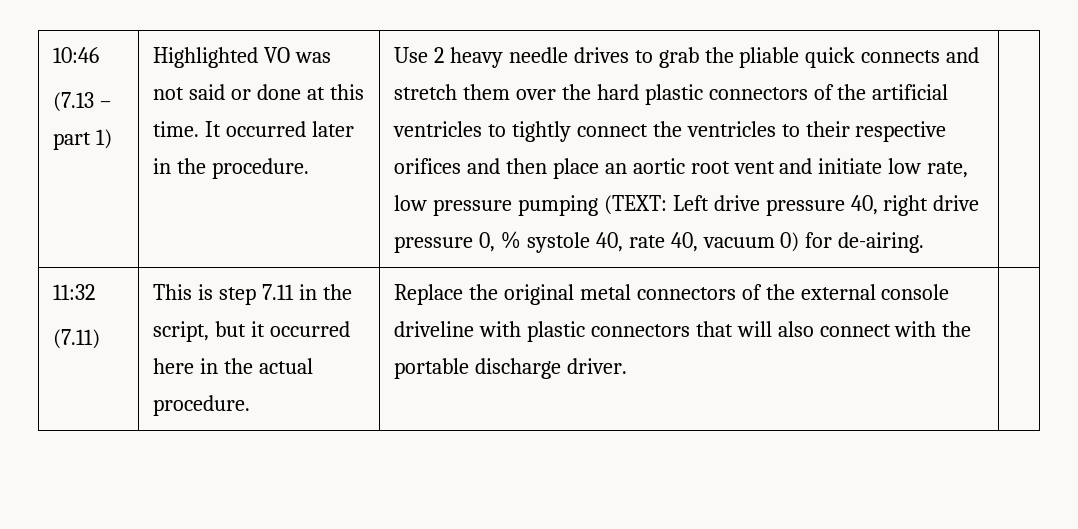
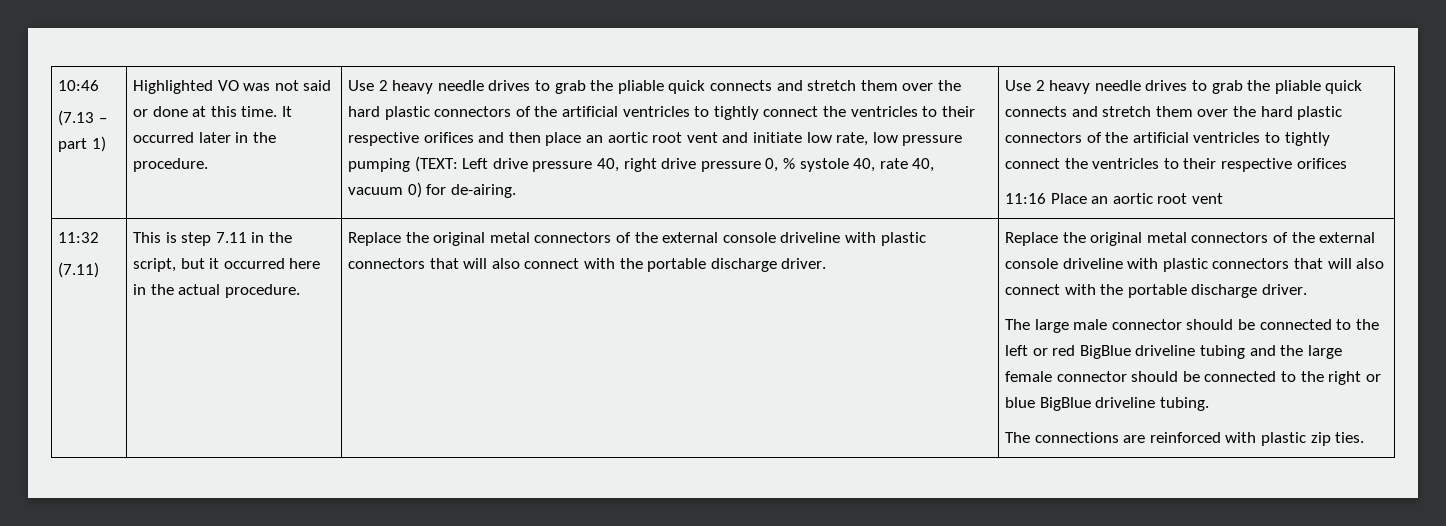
(925, 242) none -> [1005,80,1363,94] [1005,106,1343,120] [1005,132,1330,146] [1005,158,1347,172] [1005,193,1224,204] Use 2 heavy needle drives to grab the pliable quick connects and stretch them over the hard plastic connectors of the artificial ventricles to tightly connect the ventricles to their respective orifices // 11:16 Place an aortic root vent
(627, 366) none -> [1005,232,1376,246] [1005,258,1385,272] [1005,284,1308,298] [1005,319,1379,333] [1005,345,1342,359] [1005,371,1381,385] [1005,397,1209,411] [1005,432,1365,446] Replace the original metal connectors of the external console driveline with plastic connectors that will also connect with the portable discharge driver. // The large male connector should be connected to the left or red BigBlue driveline tubing and the large female connector should be connected to the right or blue BigBlue driveline tubing. // The connections are reinforced with plastic zip ties.

